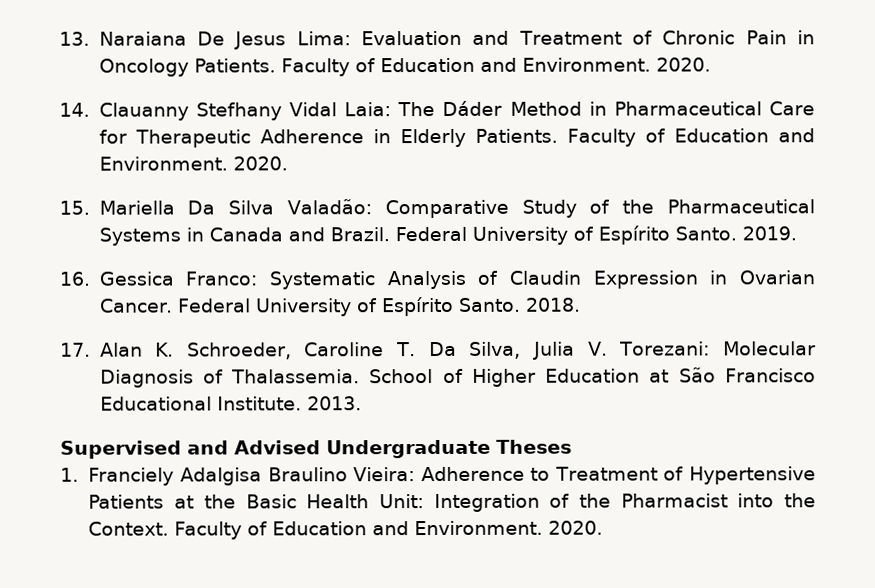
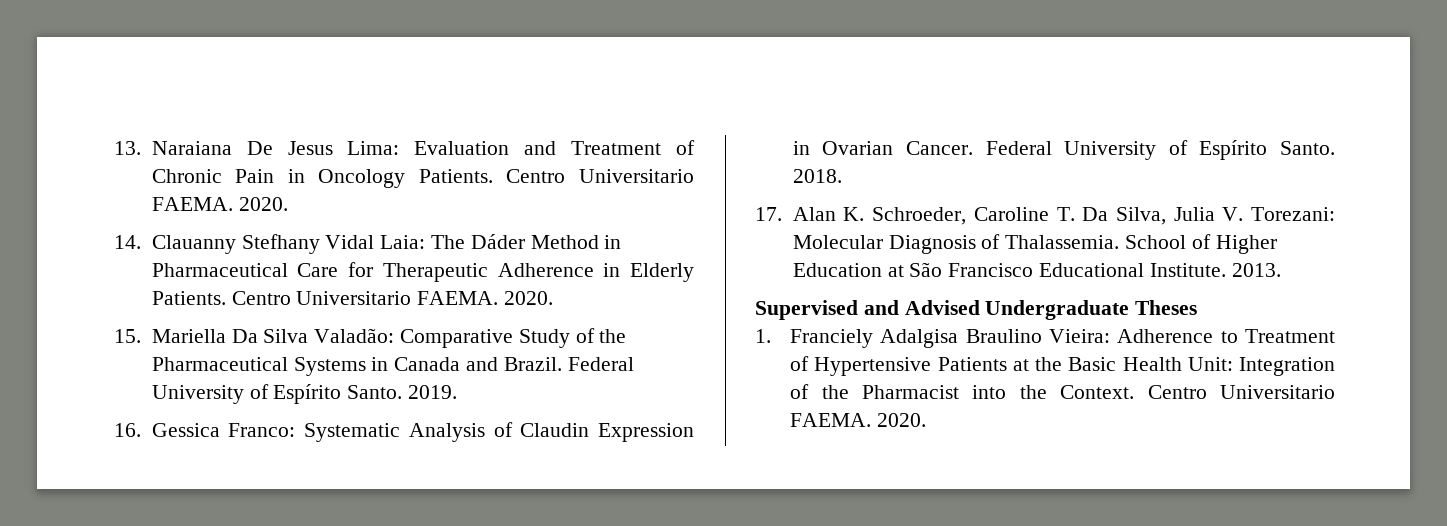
[281,57,652,77] Faculty of Education and Environment. -> [506,169,694,183] [151,197,233,211] Centro Universitario FAEMA.
[566,128,816,147] [98,156,228,171] Faculty of Education and Environment. -> [231,291,499,305] Centro Universitario FAEMA.
[173,520,544,540] Faculty of Education and Environment. -> [1147,385,1335,399] [790,413,872,427] Centro Universitario FAEMA.

